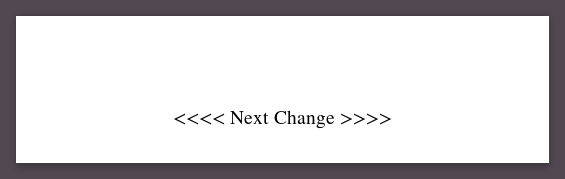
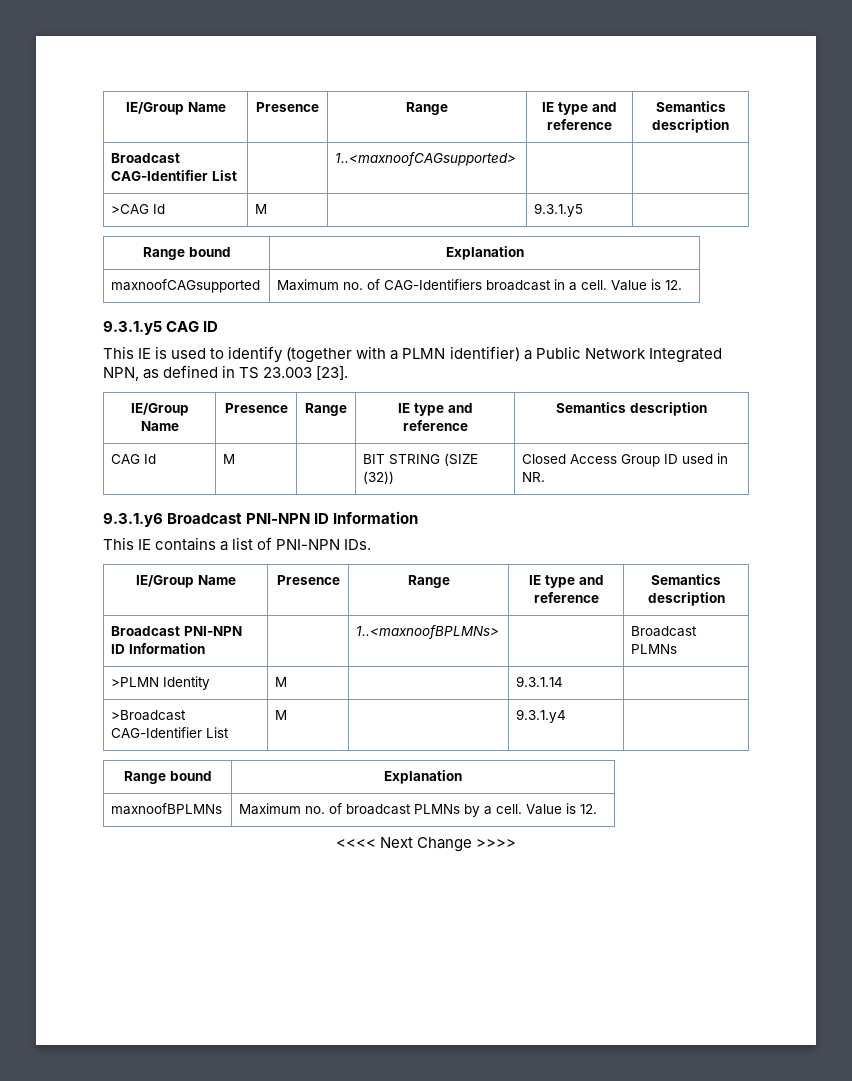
(173, 119) none -> [125,102,226,115] [256,102,319,112] [406,102,448,115] [542,102,617,115] [547,119,612,130] [655,101,726,112] [652,119,729,133] [111,153,181,163] [111,170,238,181] [335,152,517,166] [111,204,166,214] [255,204,268,214] [534,203,584,217] [142,247,231,260] [445,246,524,260] [111,279,261,293] [277,279,683,291] [103,321,219,335] [103,346,722,363] [103,365,349,381] [130,403,189,416] [140,421,179,431] [224,403,288,413] [305,403,347,416] [397,403,473,416] [402,420,468,431] [556,402,707,416] [111,454,157,464] [223,454,236,464] [363,453,479,466] [363,471,395,484] [522,453,729,467] [522,472,546,482] [103,511,419,527] [103,537,372,551] [135,575,236,588] [276,575,340,585] [407,575,450,588] [528,575,604,588] [533,592,599,603] [651,574,721,585] [647,592,725,606] [111,626,243,636] [111,643,206,654] [356,625,500,639] [631,626,698,637] [631,644,678,654] [111,676,211,690] [275,677,288,687] [516,676,564,687] [111,710,187,721] [111,727,230,738] [275,710,288,720] [516,709,567,723] [123,771,212,784] [384,770,462,784] [111,803,223,815] [239,803,598,817] IE/Group Name | Presence | Range | IE type and reference | Semantics description // Broadcast CAG-Identifier List | | 1..<maxnoofCAGsupported> | | // >CAG Id | M | | 9.3.1.y5 | // Range bound | Explanation // maxnoofCAGsupported | Maximum no. of CAG-Identifiers broadcast in a cell. Value is 12. // 9.3.1.y5 CAG ID // This IE is used to identify (together with a PLMN identifier) a Public Network Integrated NPN, as defined in TS 23.003 [23]. // IE/Group Name | Presence | Range | IE type and reference | Semantics description // CAG Id | M | | BIT STRING (SIZE (32)) | Closed Access Group ID used in NR. // 9.3.1.y6 Broadcast PNI-NPN ID Information // This IE contains a list of PNI-NPN IDs. // IE/Group Name | Presence | Range | IE type and reference | Semantics description // Broadcast PNI-NPN ID Information | | 1..<maxnoofBPLMNs> | | Broadcast PLMNs // >PLMN Identity | M | | 9.3.1.14 | // >Broadcast CAG-Identifier List | M | | 9.3.1.y4 | // Range bound | Explanation // maxnoofBPLMNs | Maximum no. of broadcast PLMNs by a cell. Value is 12. //

